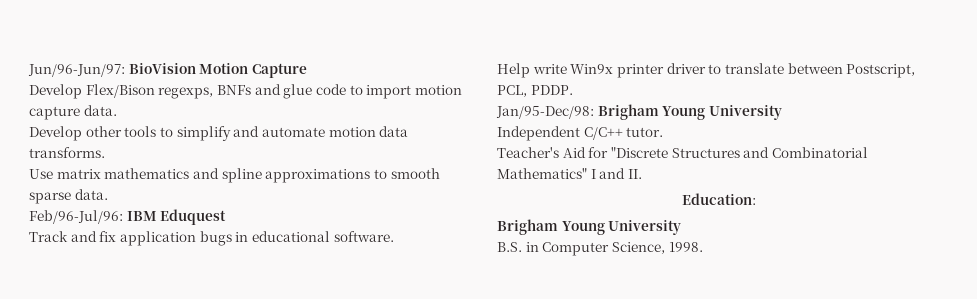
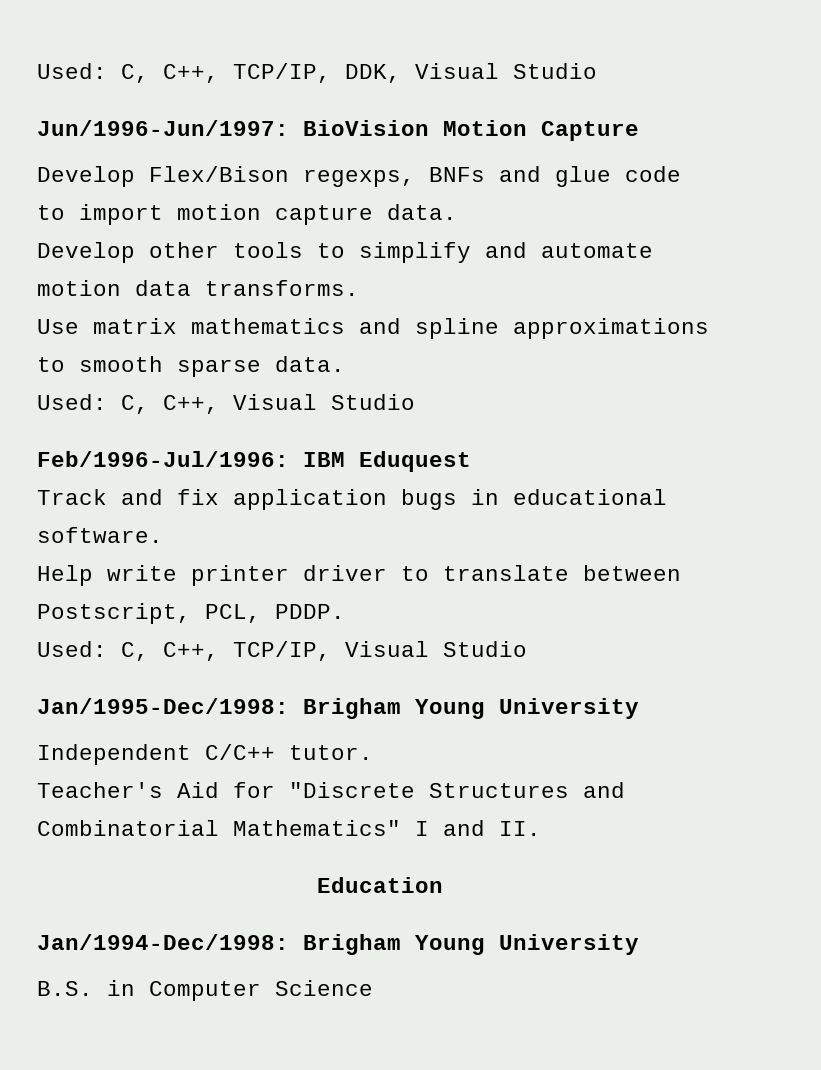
[28,64,125,77] Jun/96-Jun/97: -> [37,63,597,83] [37,120,289,136] Used: C, C++, TCP/IP, DDK, Visual Studio // Jun/1996-Jun/1997:
[29,210,123,224] Feb/96-Jul/96: -> [37,394,415,414] [37,451,289,467] Used: C, C++, Visual Studio // Feb/1996-Jul/1996:
[570,64,614,74] Win9x -> (177, 573) none
[496,106,594,119] Jan/95-Dec/98: -> [37,641,527,661] [37,698,289,714] Used: C, C++, TCP/IP, Visual Studio // Jan/1995-Dec/1998:
[682,193,756,205] Education: // -> [316,877,443,893] [37,934,289,950] Education // Jan/1994-Dec/1998:
[611,242,703,254] Science, 1998. -> [275,980,373,996] Science

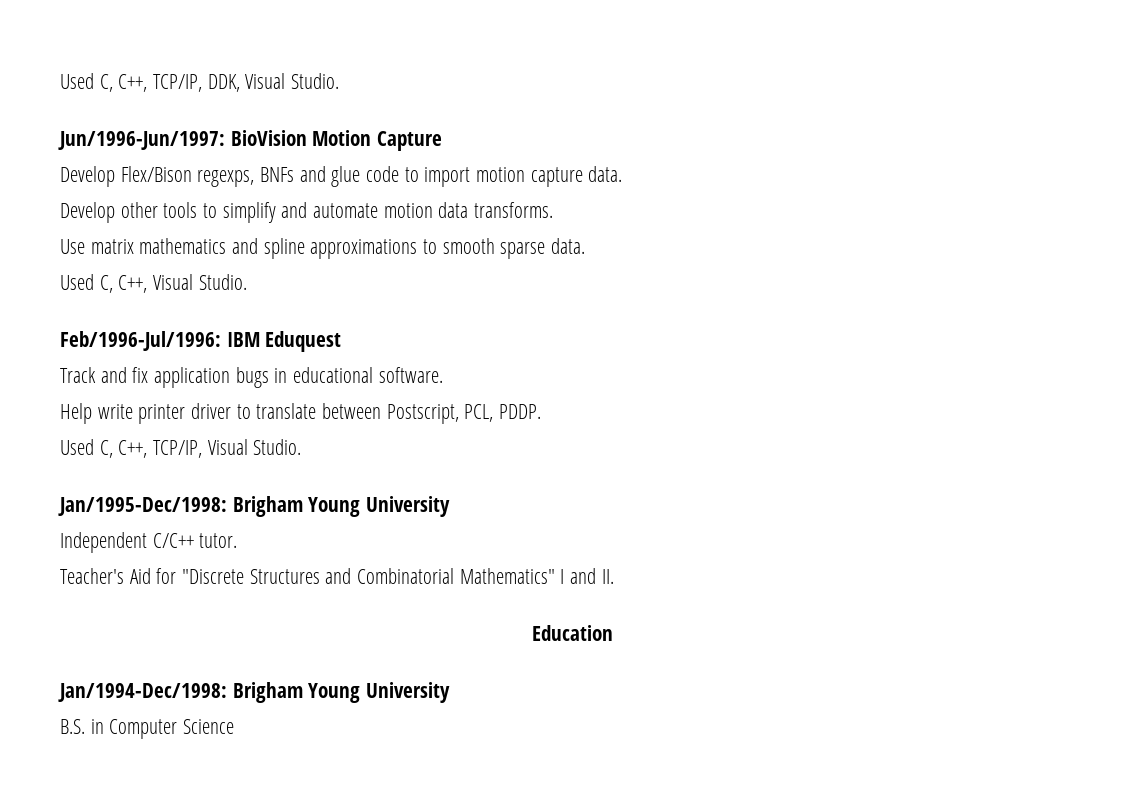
[37,63,107,79] Used: -> [60,73,94,89] Used
[513,63,597,79] Studio -> [290,73,339,89] Studio.
[37,394,107,410] Used: -> [60,274,94,290] Used
[331,394,415,410] Studio -> [198,274,247,290] Studio.
[37,641,107,657] Used: -> [60,439,94,455] Used
[443,641,527,657] Studio -> [253,439,302,455] Studio.

